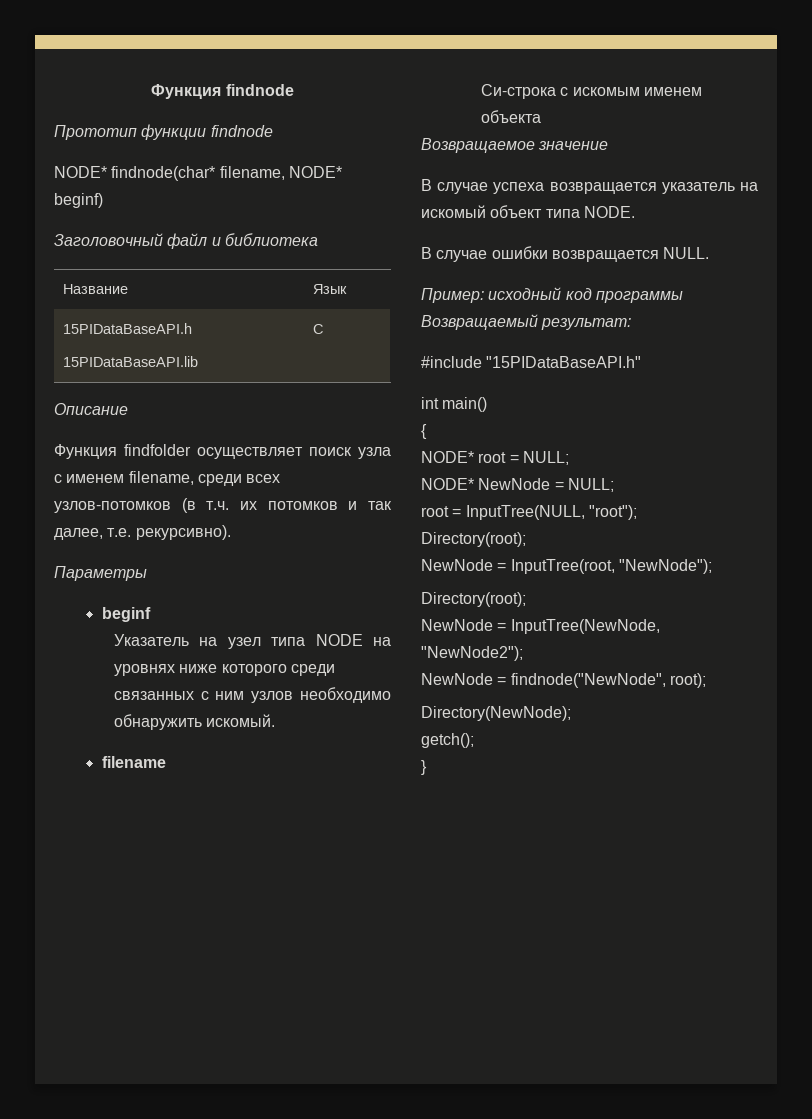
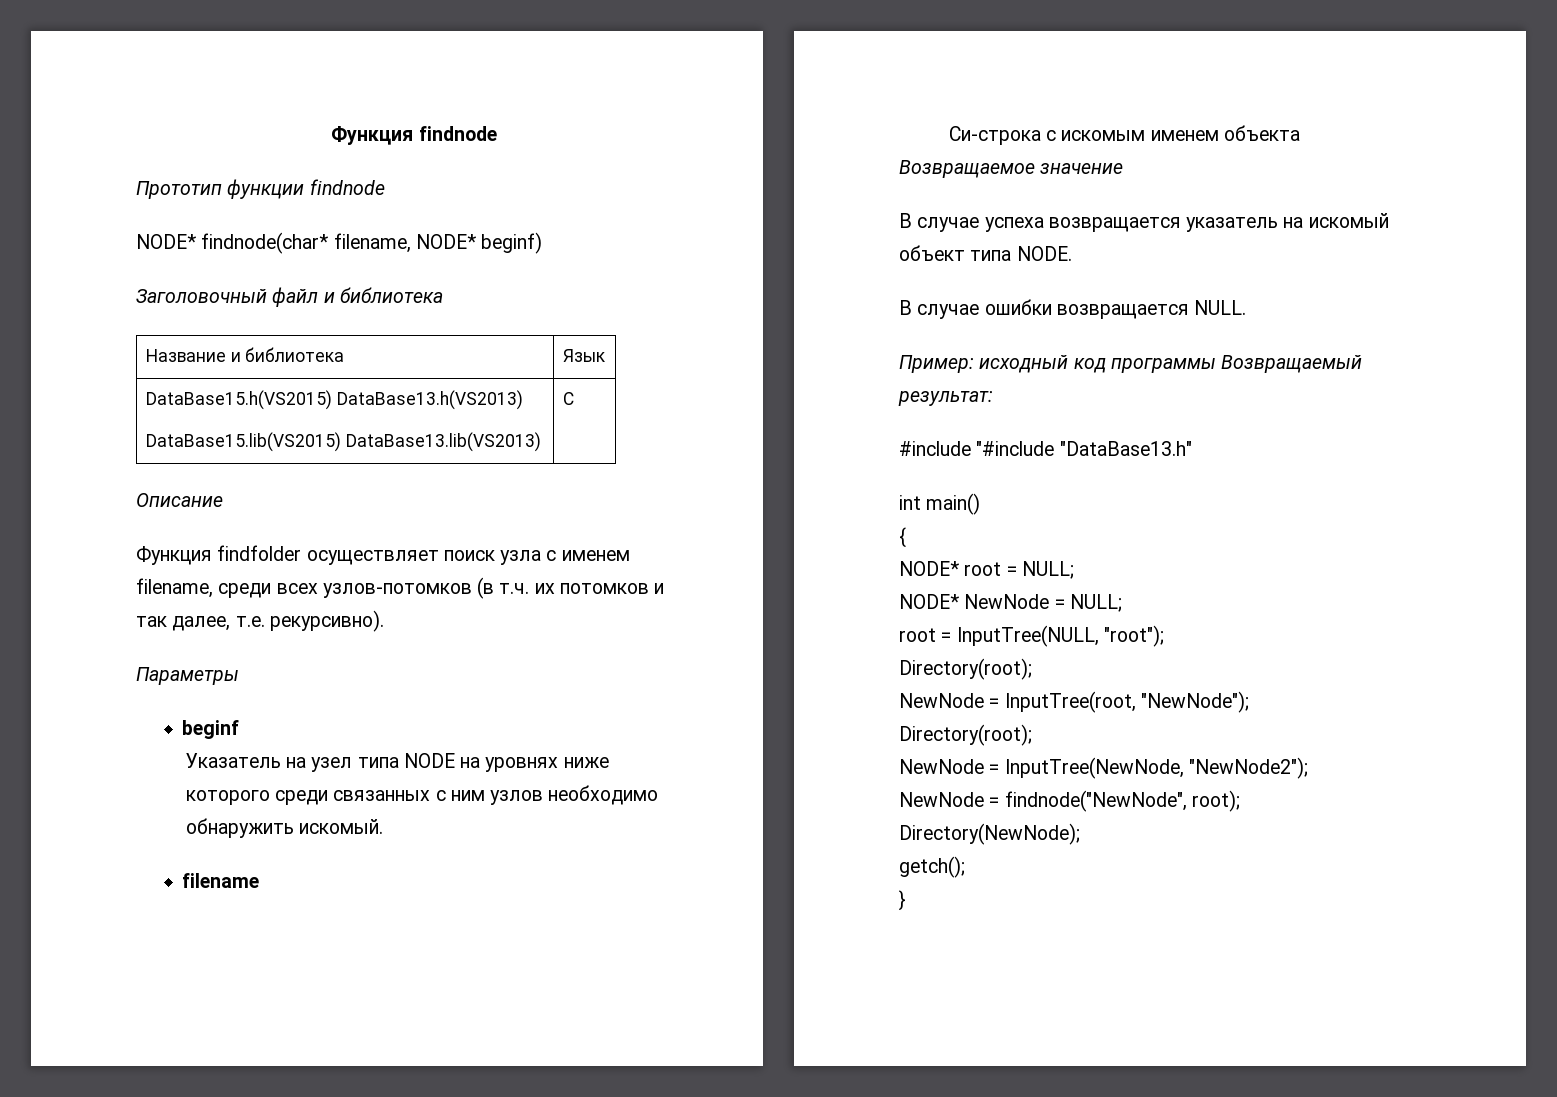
(129, 289) none -> [230,347,345,362] и библиотека
[63,323,193,334] [63,356,199,367] 15PIDataBaseAPI.h // 15PIDataBaseAPI.lib -> [145,390,523,410] [145,432,541,452] DataBase15.h(VS2015) DataBase13.h(VS2013) // DataBase15.lib(VS2015) DataBase13.lib(VS2013)
[486,356,642,368] "15PIDataBaseAPI.h" -> [976,441,1192,456] "#include "DataBase13.h"

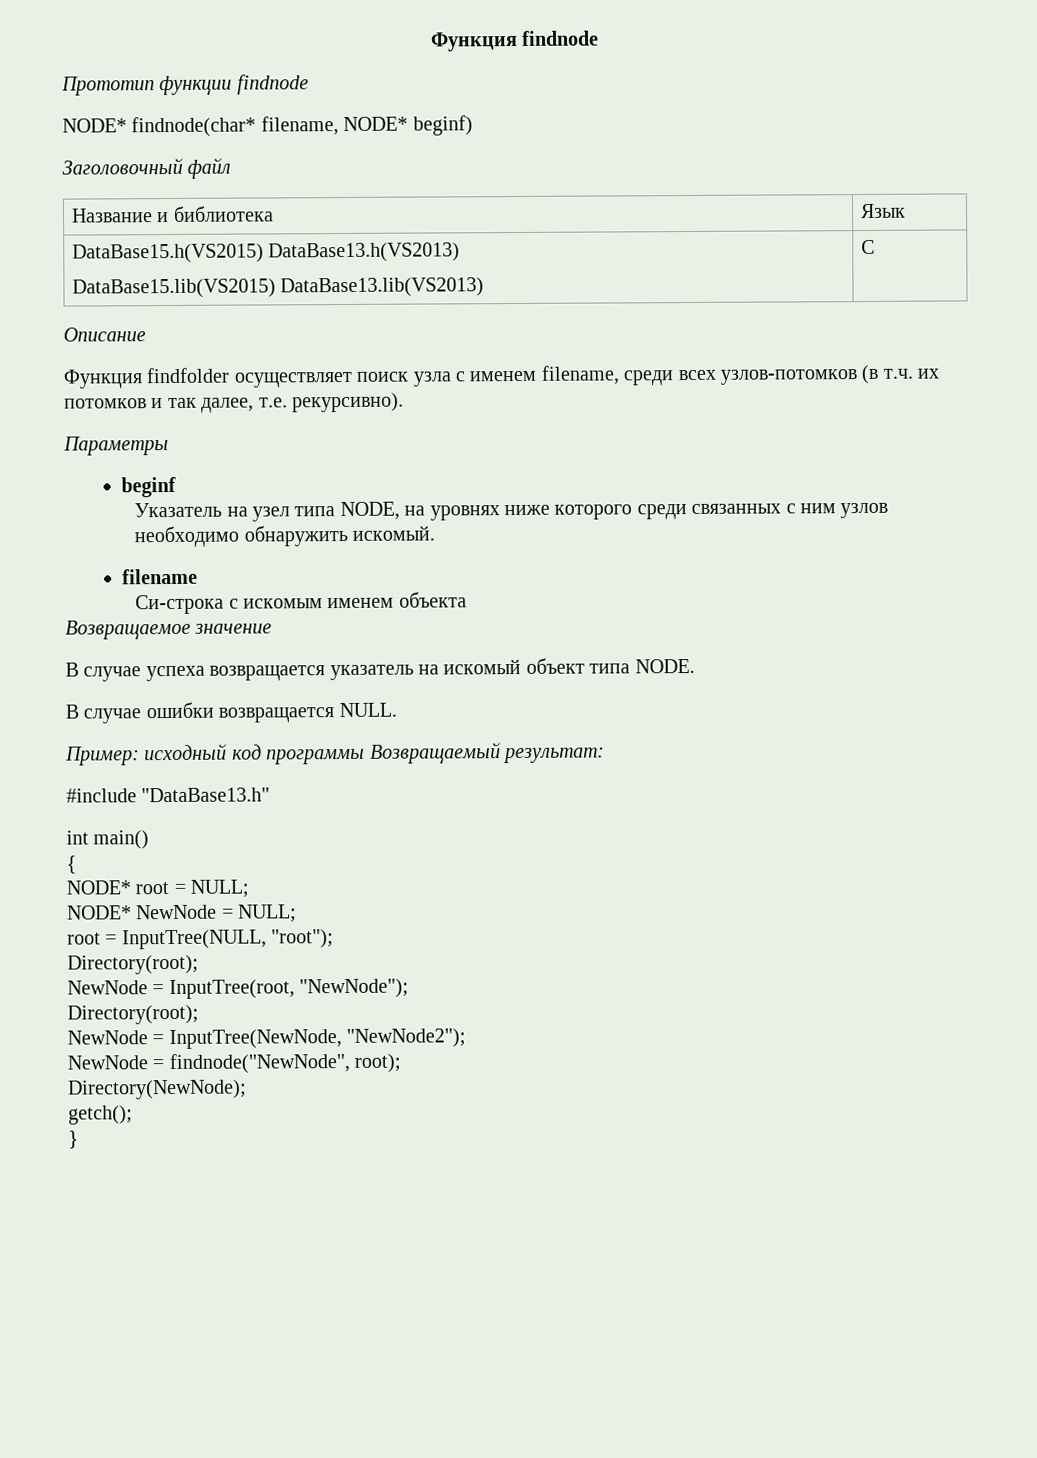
[323,287,443,303] и библиотека -> (232, 168) none
[403,753,455,768] NODE -> [339,501,400,521] NODE,
[976,441,1055,456] "#include -> (137, 795) none

